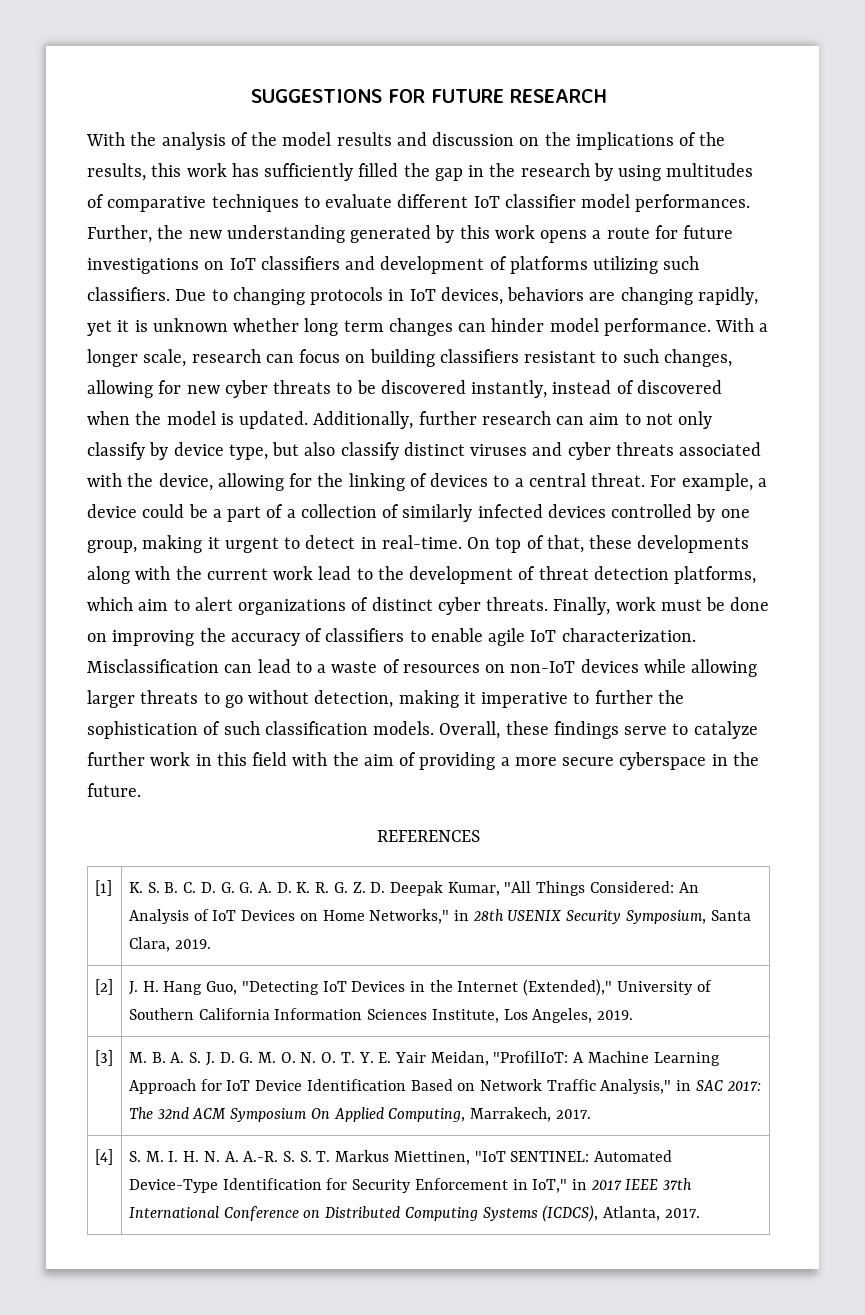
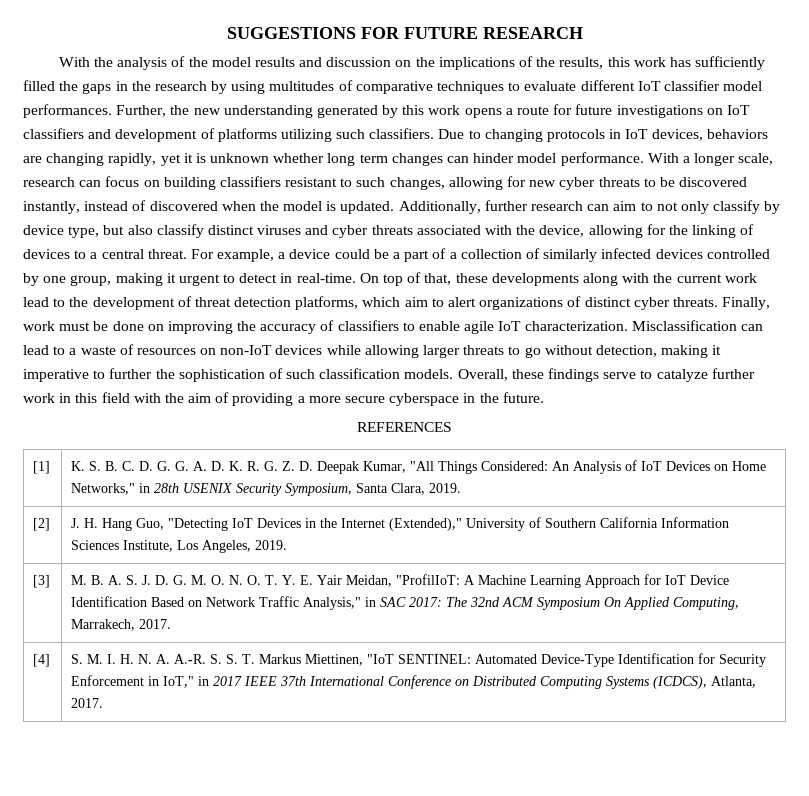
[434,168,463,181] gap -> [82,83,112,94] gaps

